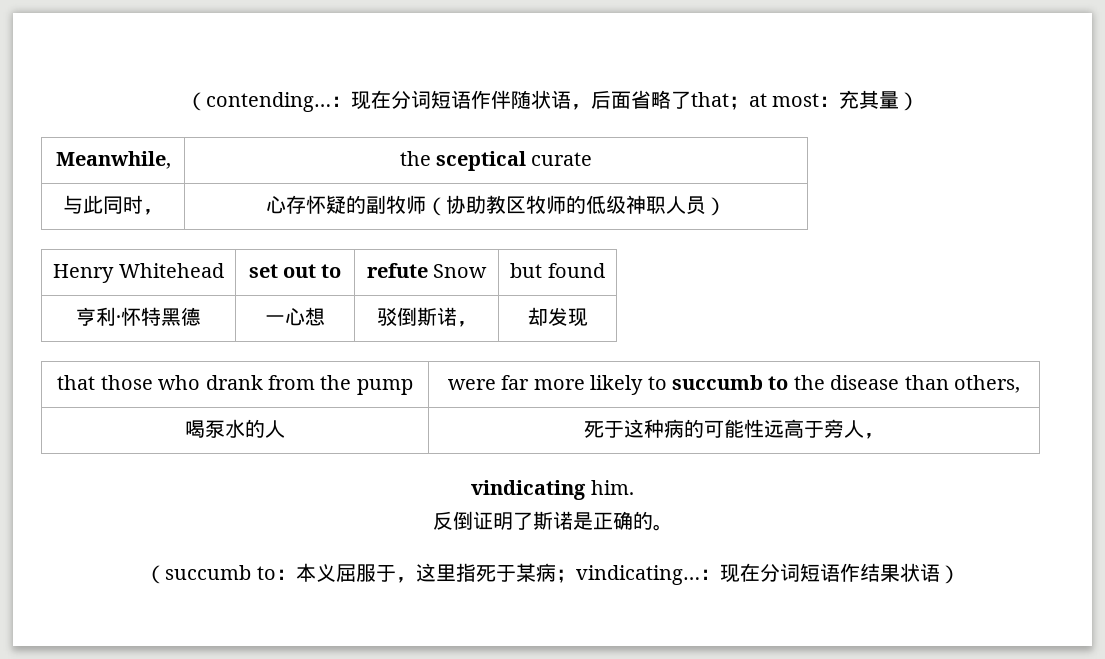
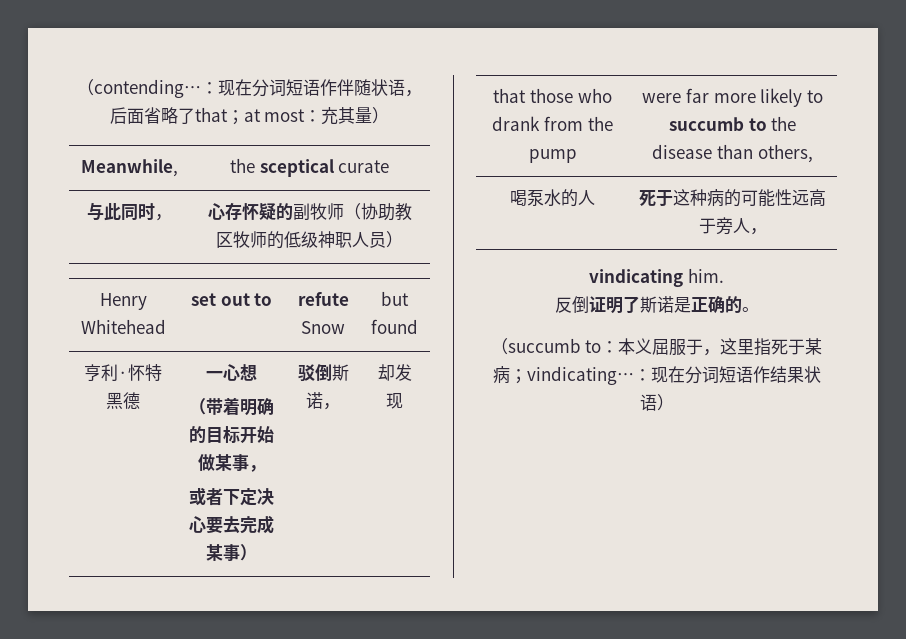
(325, 316) none -> [189,397,274,416] [189,426,274,444] [197,454,266,472] [189,487,274,506] [189,515,274,534] [206,544,257,561] // （带着明确的目标开始做某事， // 或者下定决心要去完成某事）

